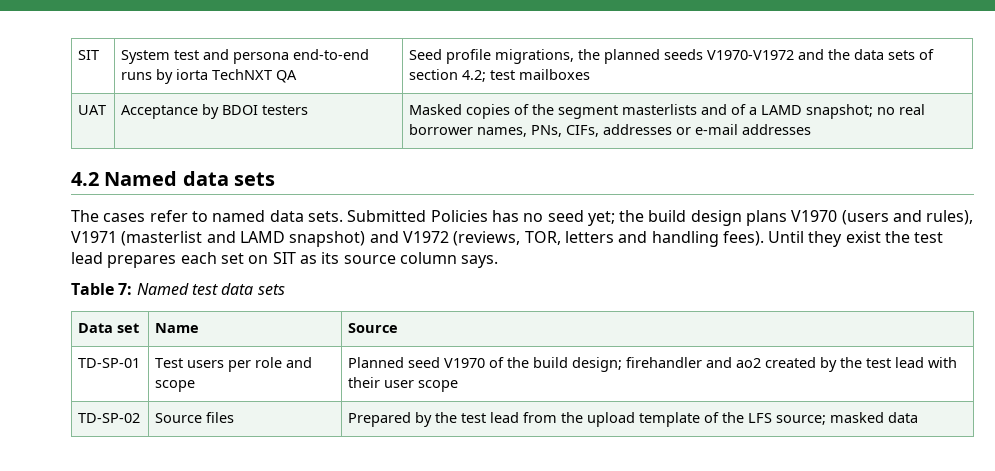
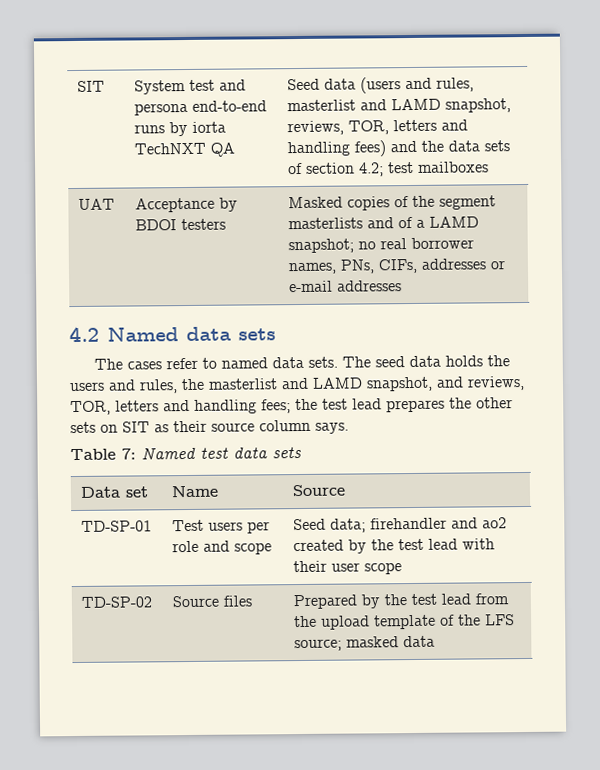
[446,49,795,64] profile migrations, the planned seeds V1970-V1972 -> [324,77,475,94] [287,98,512,113] [287,119,469,136] [287,140,387,157] data (users and rules, masterlist and LAMD snapshot, reviews, TOR, letters and handling fees)
[347,210,974,226] [71,231,881,247] Submitted Policies has no seed yet; the build design plans V1970 (users and rules), V1971 (masterlist and LAMD snapshot) and V1972 (reviews, TOR, letters and handling fees). Until they exist -> [341,355,510,368] [69,376,525,394] [70,399,291,416] The seed data holds the users and rules, the masterlist and LAMD snapshot, and reviews, TOR, letters and handling fees;
[180,252,244,264] each set -> [449,397,513,409] [70,421,96,434] the other sets
[321,252,340,264] its -> [173,420,207,433] their
[348,357,623,372] Planned seed V1970 of the build design; -> [293,518,367,533] Seed data;

